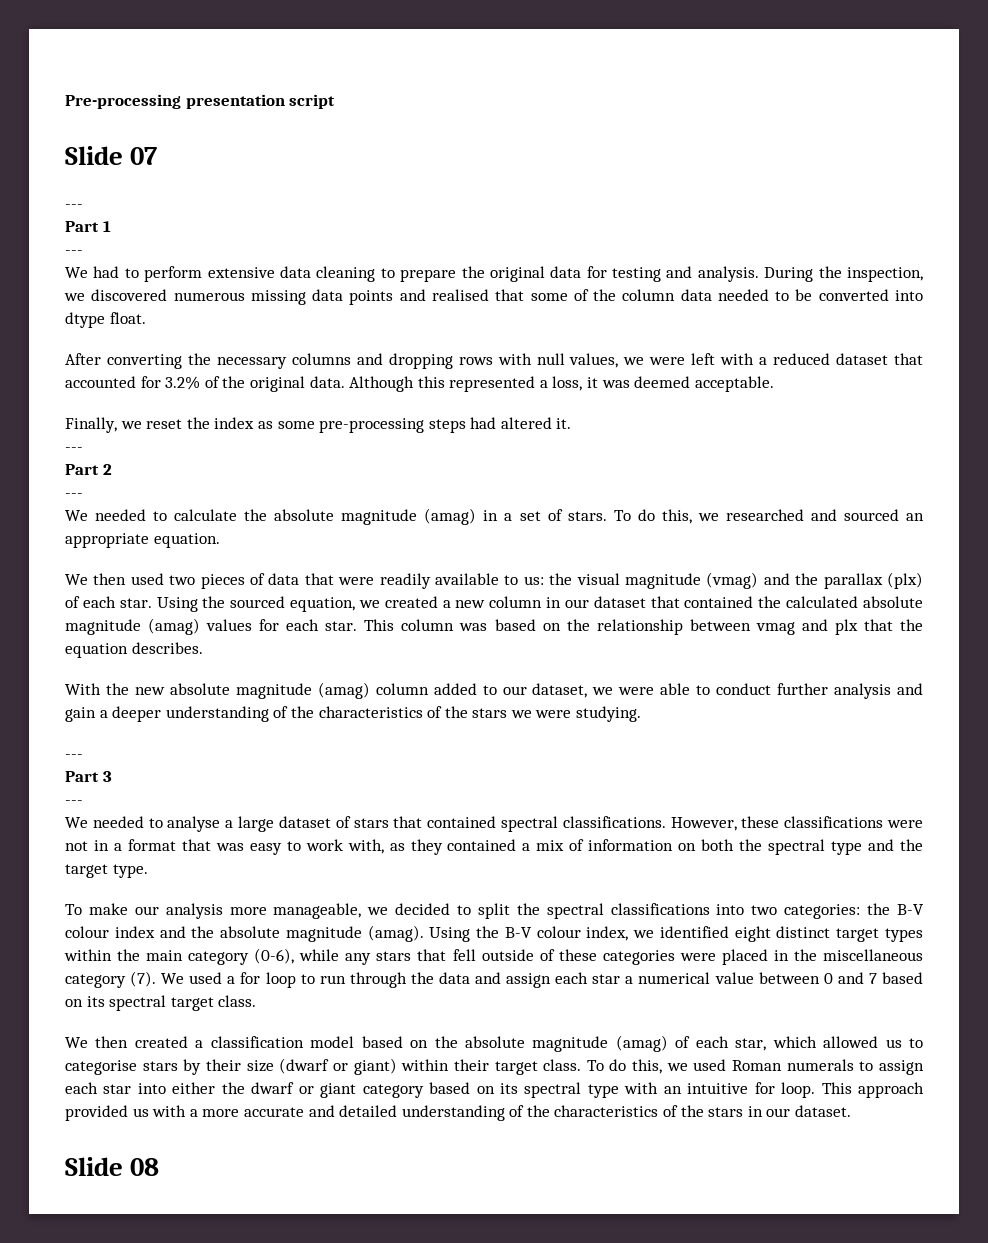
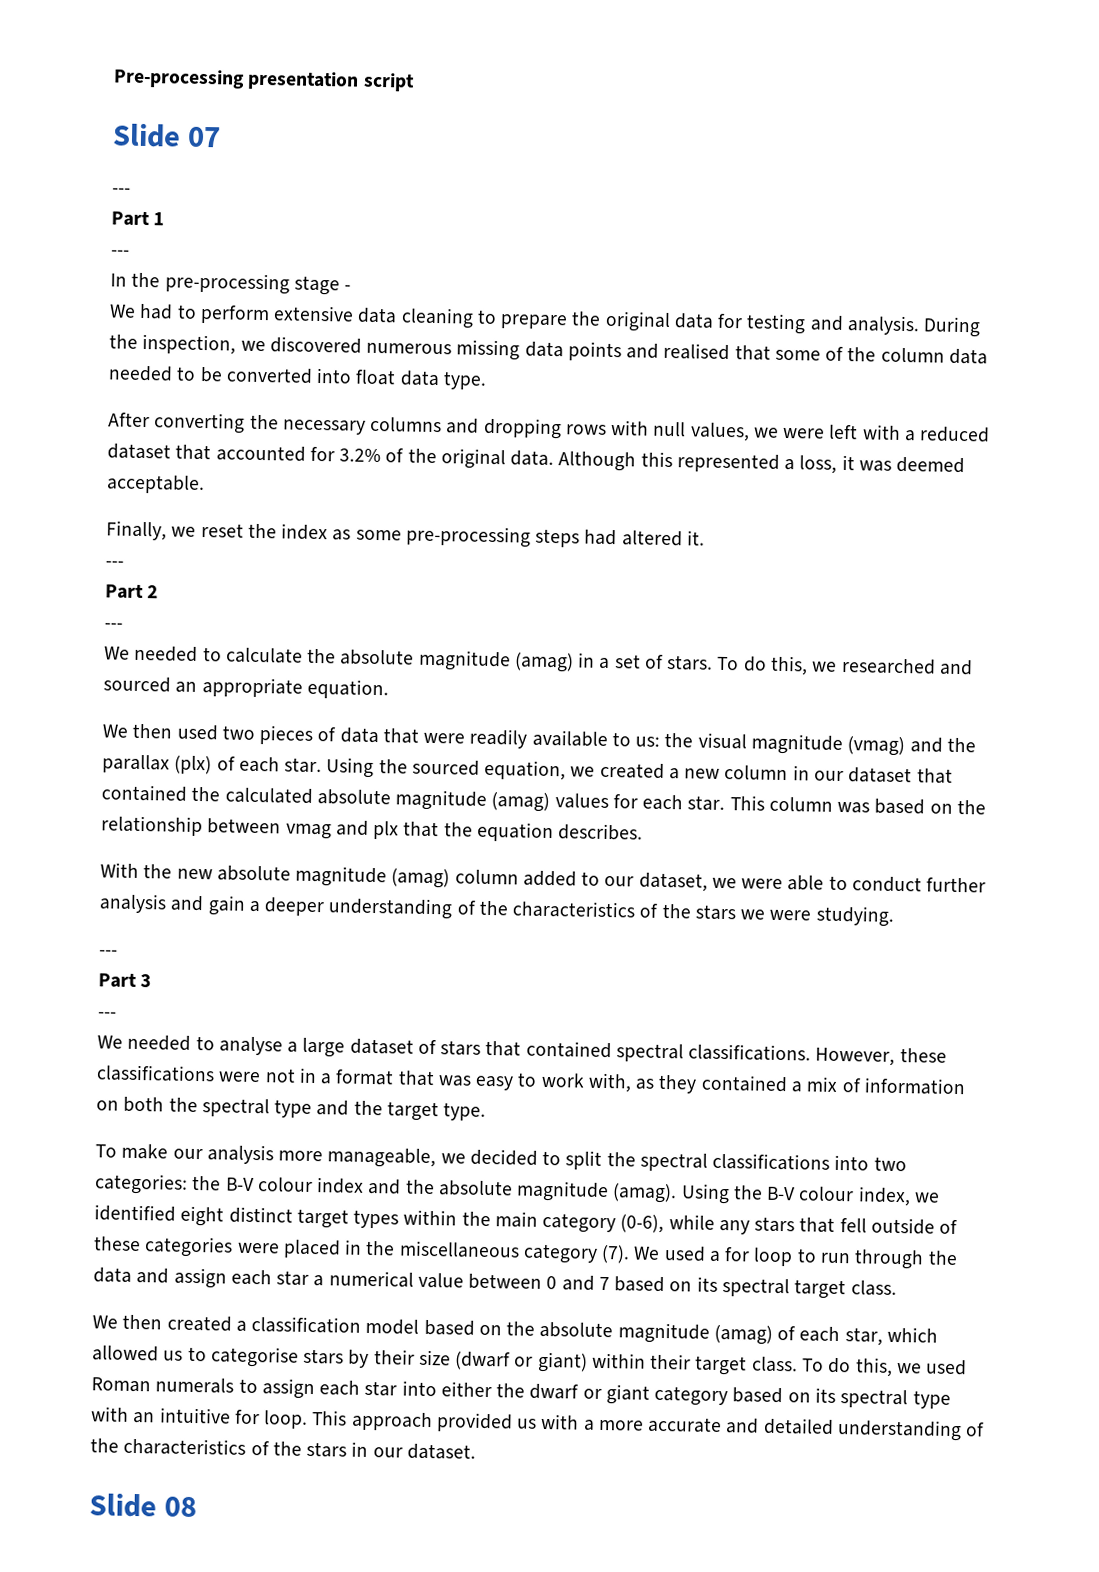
(83, 252) none -> [110,272,352,296] // In the pre-processing stage -
[65,312,146,328] dtype float. -> [355,369,487,390] float data type.

